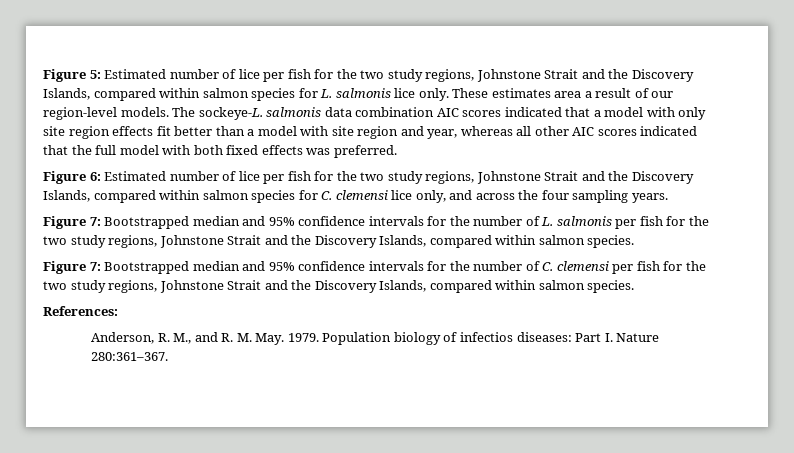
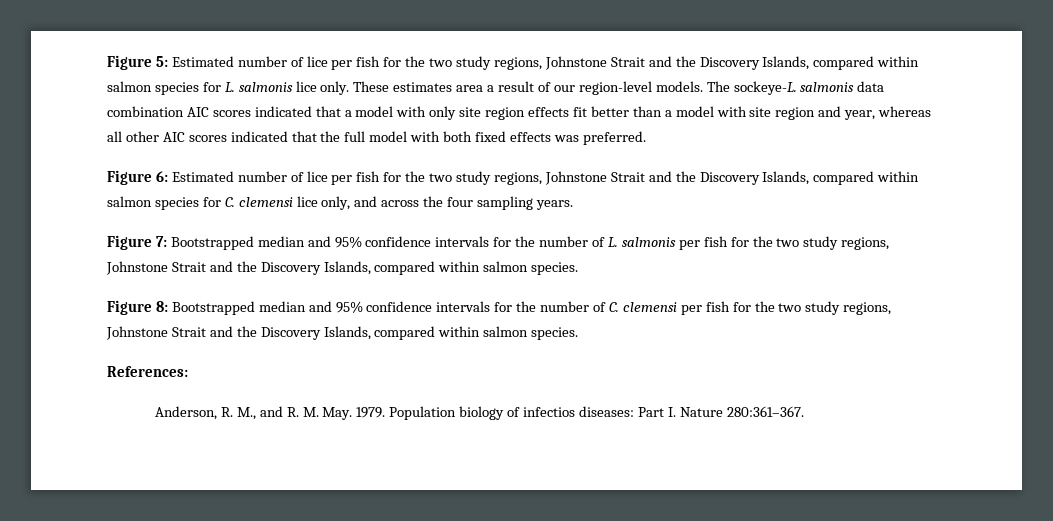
[89,262,101,271] 7: -> [155,301,168,312] 8:

